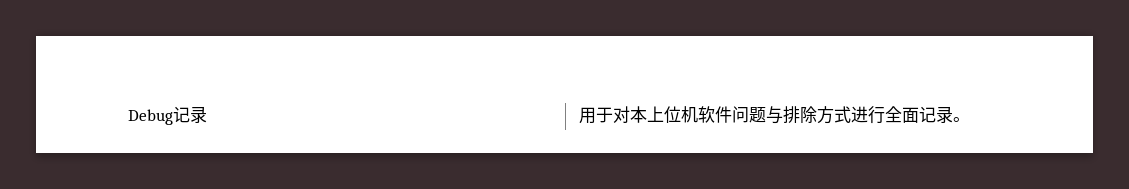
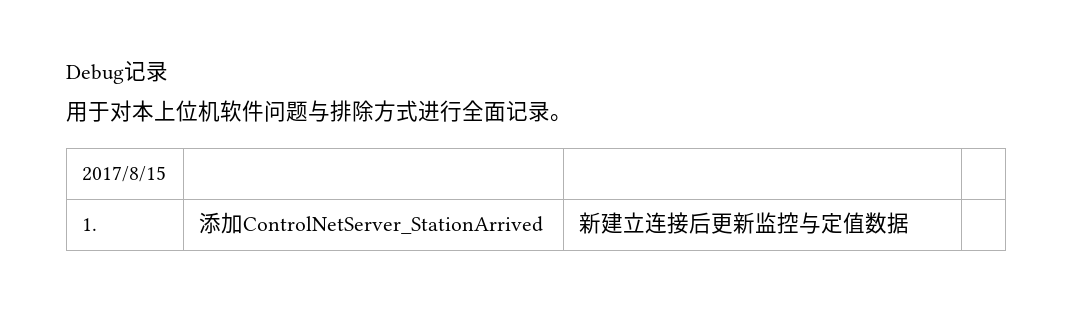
(970, 119) none -> [82,166,167,182] [82,218,98,231] [199,212,544,234] [579,212,910,234] // 2017/8/15 | | | // 1. | 添加ControlNetServer_StationArrived | 新建立连接后更新监控与定值数据 |

